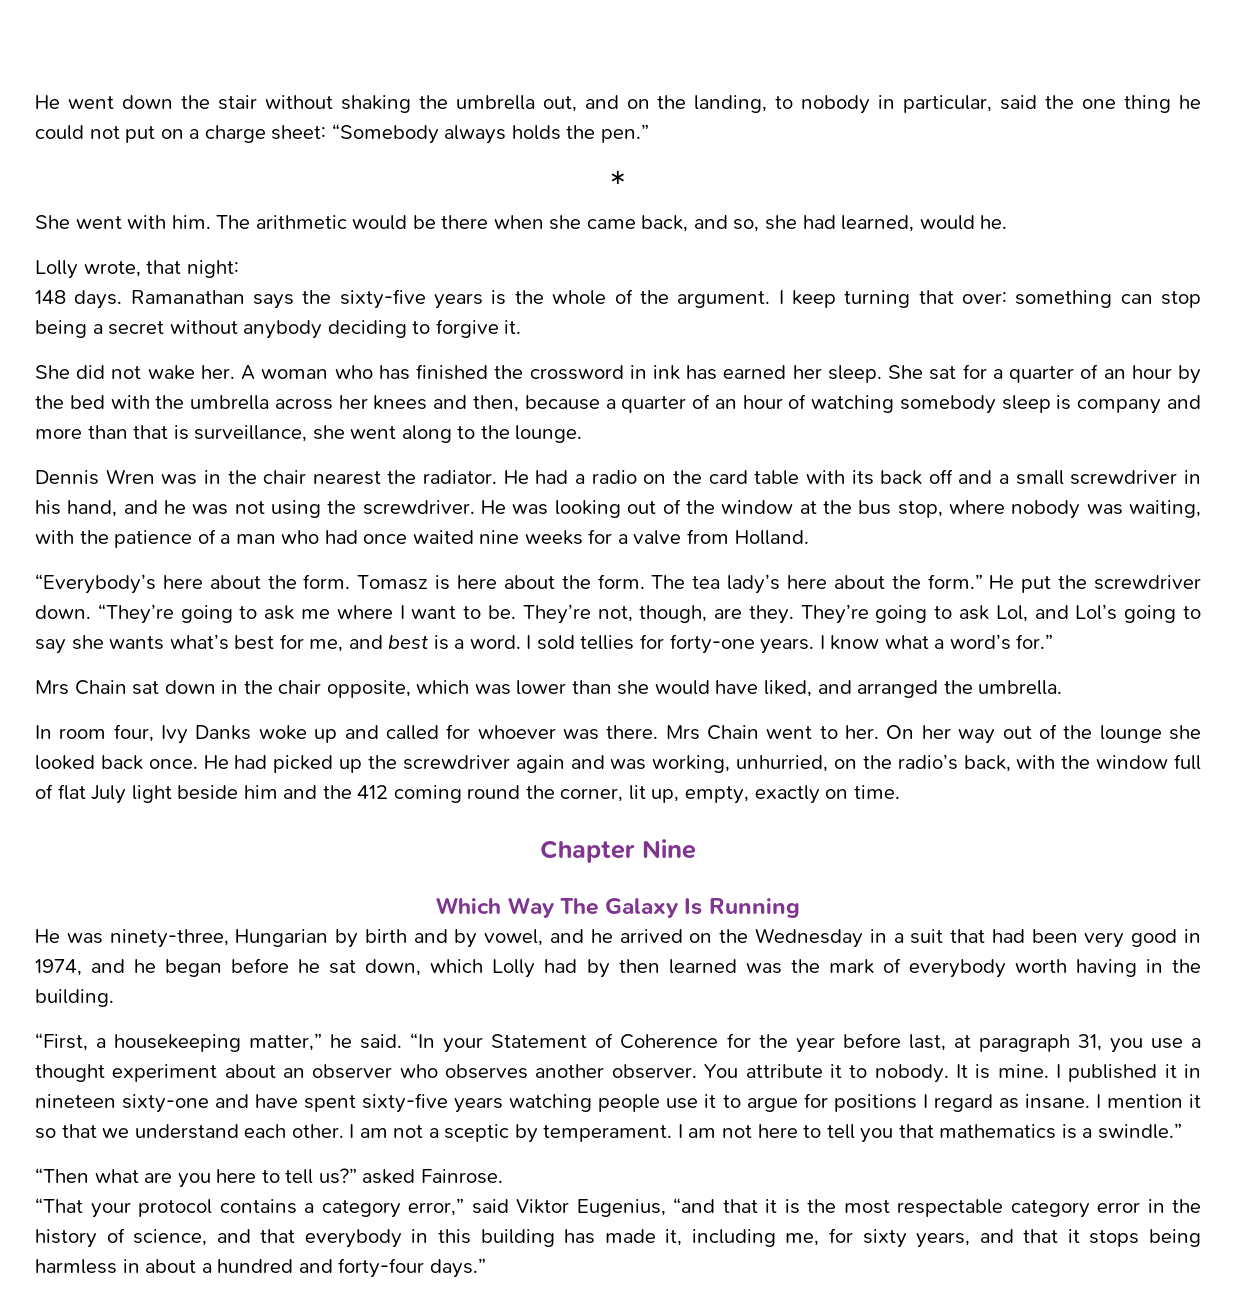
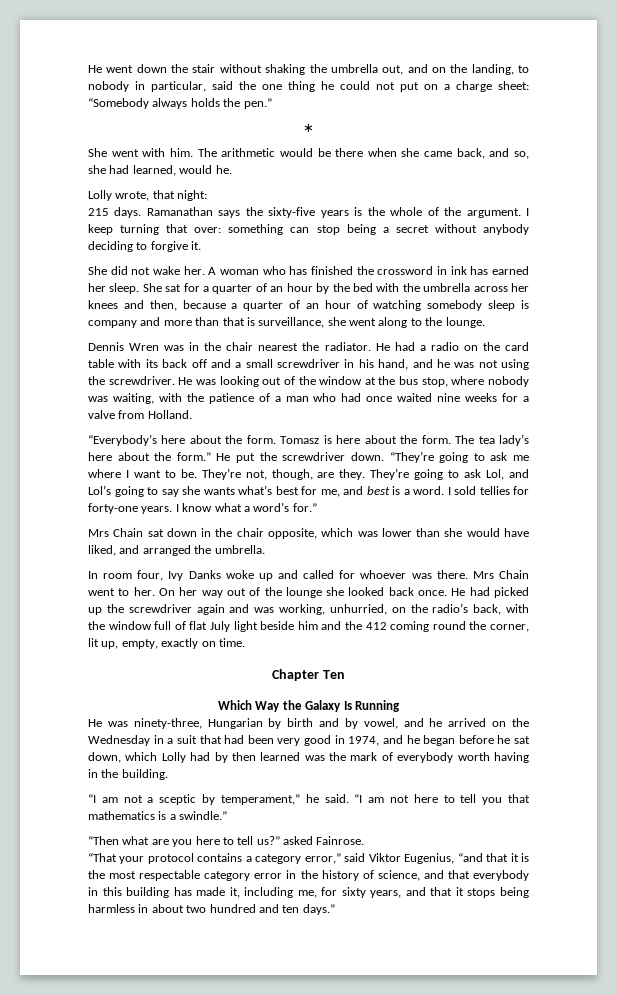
[35,290,66,304] 148 -> [88,208,109,216] 215
[642,839,696,859] Nine -> [322,670,345,679] Ten
[559,898,599,915] The -> [282,700,302,710] the
[35,1033,1201,1053] [35,1064,1201,1083] [35,1093,1201,1113] [35,1124,355,1139] “First, a housekeeping matter,” he said. “In your Statement of Coherence for the year before last, at paragraph 31, you use a thought experiment about an observer who observes another observer. You attribute it to nobody. It is mine. I published it in nineteen sixty-one and have spent sixty-five years watching people use it to argue for positions I regard as insane. I mention it so that we understand each other. I -> [88,794,96,803] “I
[543,1124,683,1142] temperament. I -> [220,794,363,805] temperament,” he said. “I
[201,1263,212,1273] a -> [186,905,207,913] two
[338,1258,425,1278] forty-four -> [282,905,300,913] ten

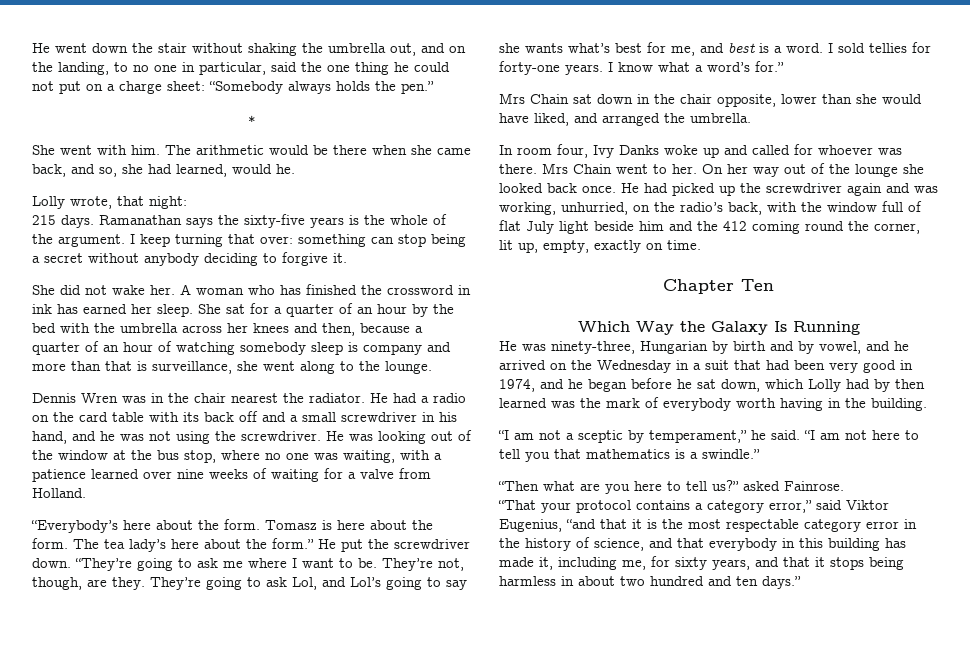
[88,81,129,92] nobody -> [133,65,177,72] no one
[488,376,530,387] nobody -> [265,453,309,460] no one
[186,393,498,404] the patience of a man who had once waited nine weeks -> [434,453,442,460] [32,468,319,482] a patience learned over nine weeks of waiting
[321,528,378,537] which was -> (776, 100) none

